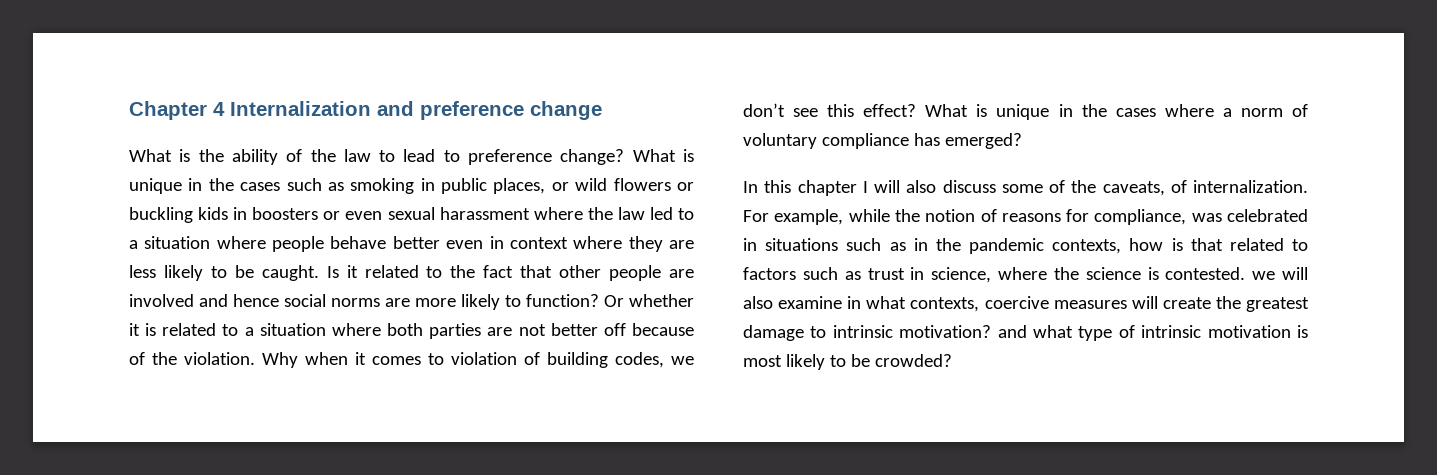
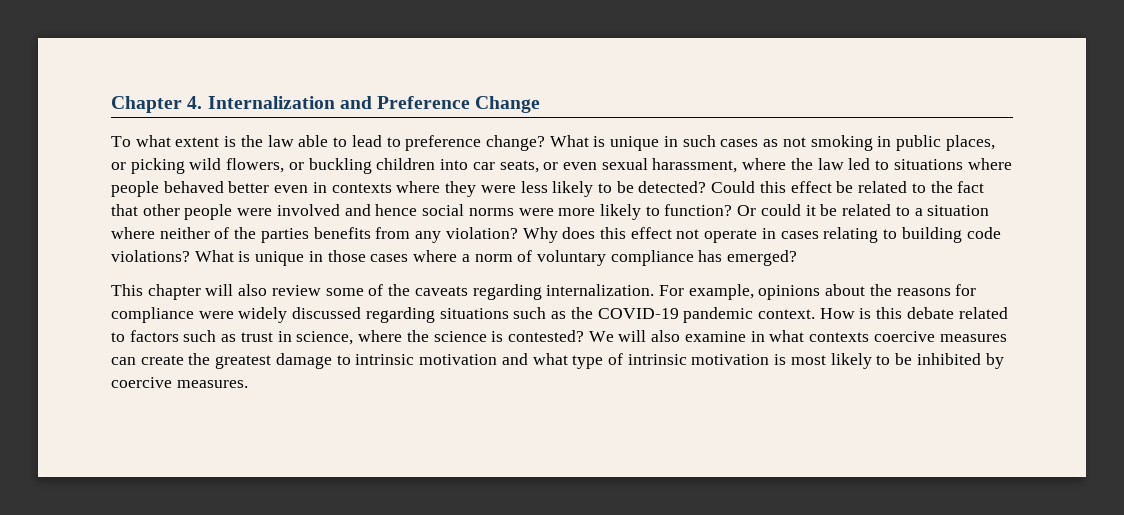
[213,102,225,116] 4 -> [187,96,203,109] 4.
[420,101,602,120] [129,149,371,165] preference change // What is the ability of the law -> [377,96,541,113] [111,135,329,147] Preference Change // To what extent is the law able
[208,178,344,191] the cases such as -> [682,135,806,147] such cases as not
[575,178,695,191] [129,207,319,223] wild flowers or buckling kids in boosters -> [130,158,539,174] picking wild flowers, or buckling children into car seats,
[439,207,530,220] harassment -> [652,158,738,173] harassment,
[129,236,211,249] a situation -> [893,159,963,170] situations
[330,236,387,249] behave -> [163,181,224,193] behaved
[509,237,568,249] context -> [331,183,392,193] contexts
[669,240,695,249] are -> [480,185,516,193] were
[261,265,358,281] caught. Is it -> [638,181,854,193] detected? Could this effect be
[669,269,695,278] are -> [237,208,273,216] were
[385,298,410,307] are -> [518,208,554,216] were
[629,294,694,307] [129,323,157,336] whether it is -> [760,204,838,216] could it be
[387,323,694,339] [129,352,694,368] [743,103,1107,120] both parties are not better off because of the violation. Why when it comes to violation of building codes, we don’t see this effect? What is unique in the -> [159,227,1001,243] [111,250,366,266] neither of the parties benefits from any violation? Why does this effect not operate in cases relating to building code violations? What is unique in those
[743,180,996,196] In this chapter I will also discuss -> [111,284,321,300] This chapter will also review
[1102,180,1187,196] caveats, of -> [414,284,542,300] caveats regarding
[848,209,1308,225] [743,238,1223,254] while the notion of reasons for compliance, was celebrated in situations such as in the pandemic contexts, how is that -> [758,284,977,300] [111,307,954,323] opinions about the reasons for compliance were widely discussed regarding situations such as the COVID-19 pandemic context. How is this debate
[1165,267,1276,280] contested. we -> [507,330,614,342] contested? We
[910,297,980,312] contexts, -> [809,332,870,342] contexts
[1131,296,1158,309] will -> [111,357,136,365] can
[899,325,992,338] motivation? -> [419,354,498,365] motivation
[874,354,952,367] crowded? -> [916,353,1004,369] [111,377,248,388] inhibited by coercive measures.

